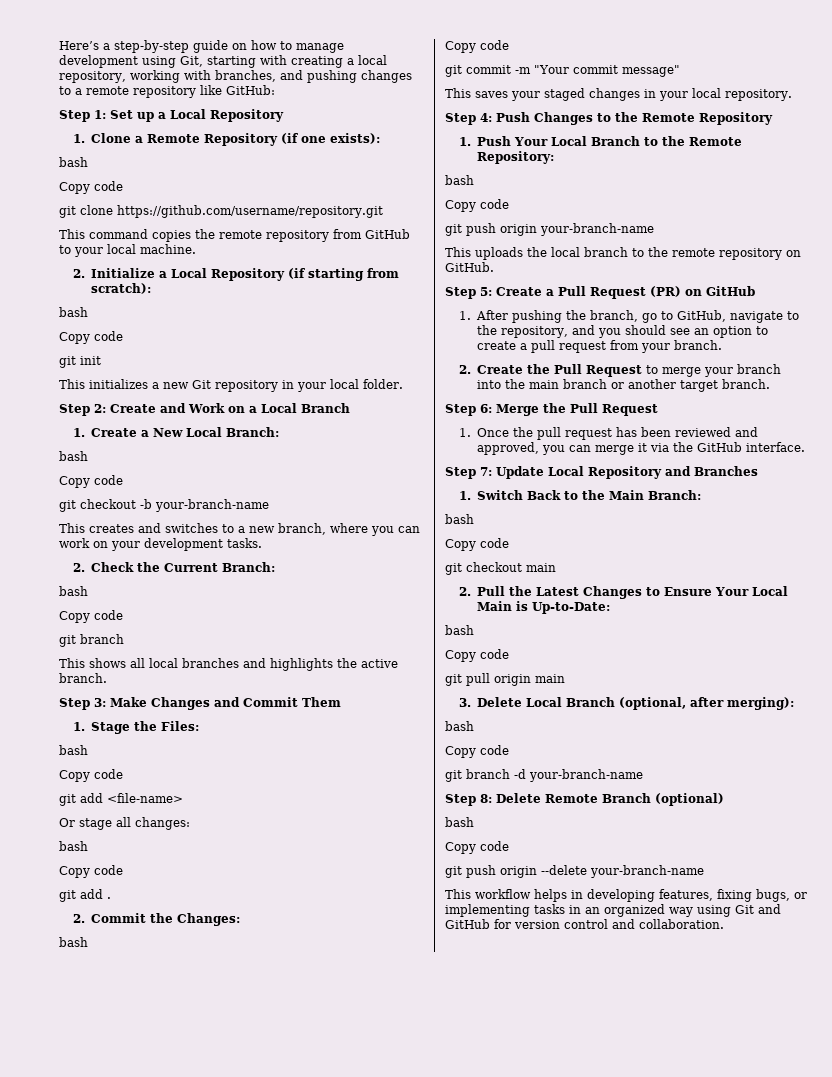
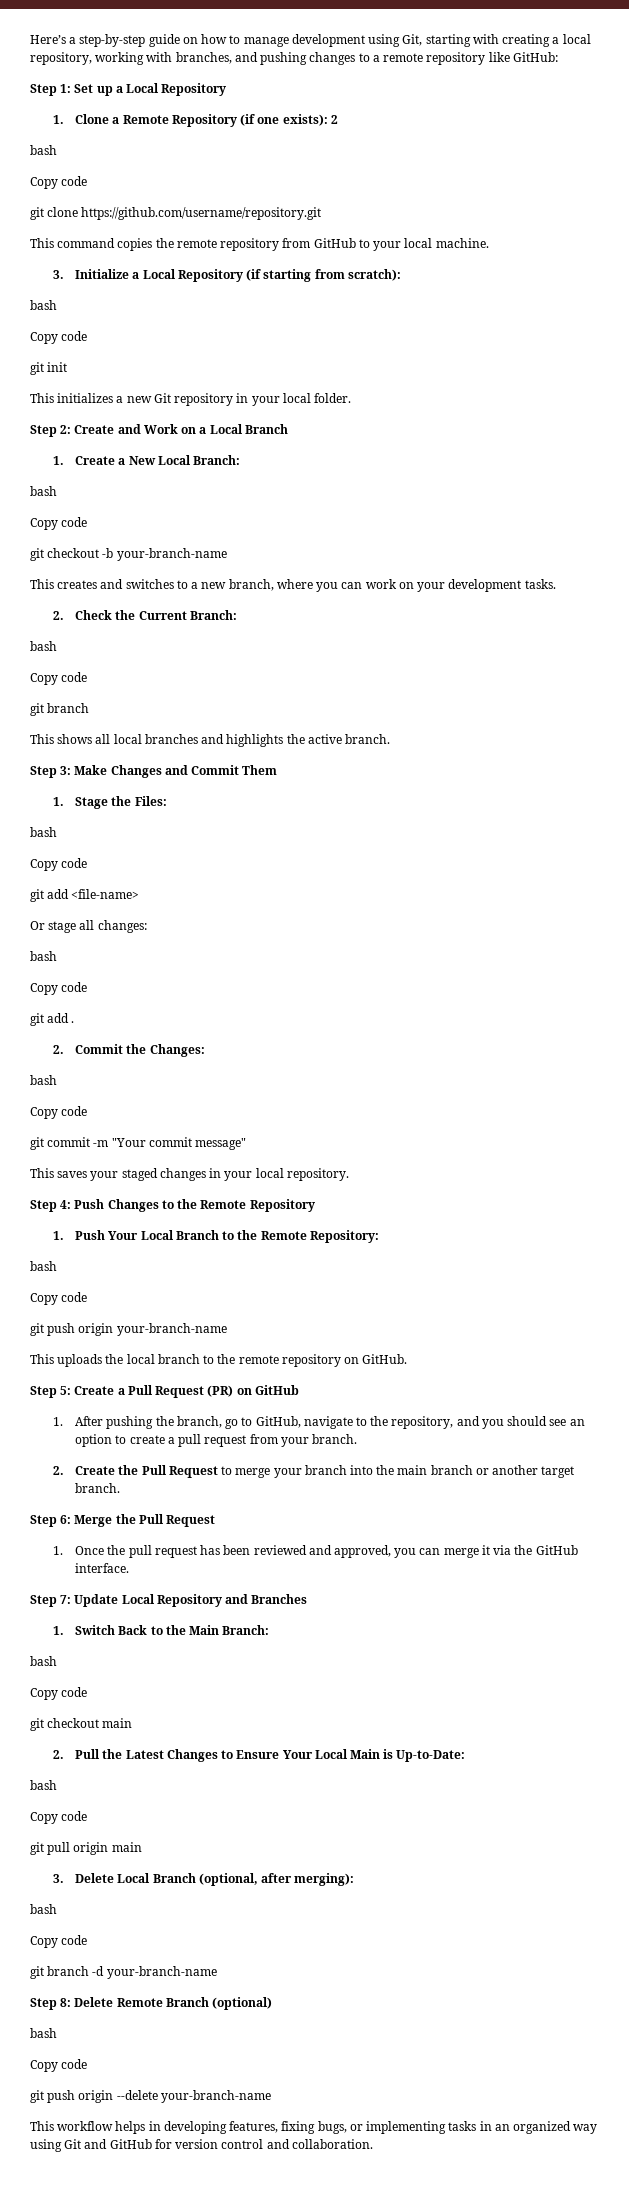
(380, 138) none -> [330,115,338,124] 2
[73,269,86,278] 2. -> [52,270,64,279] 3.

